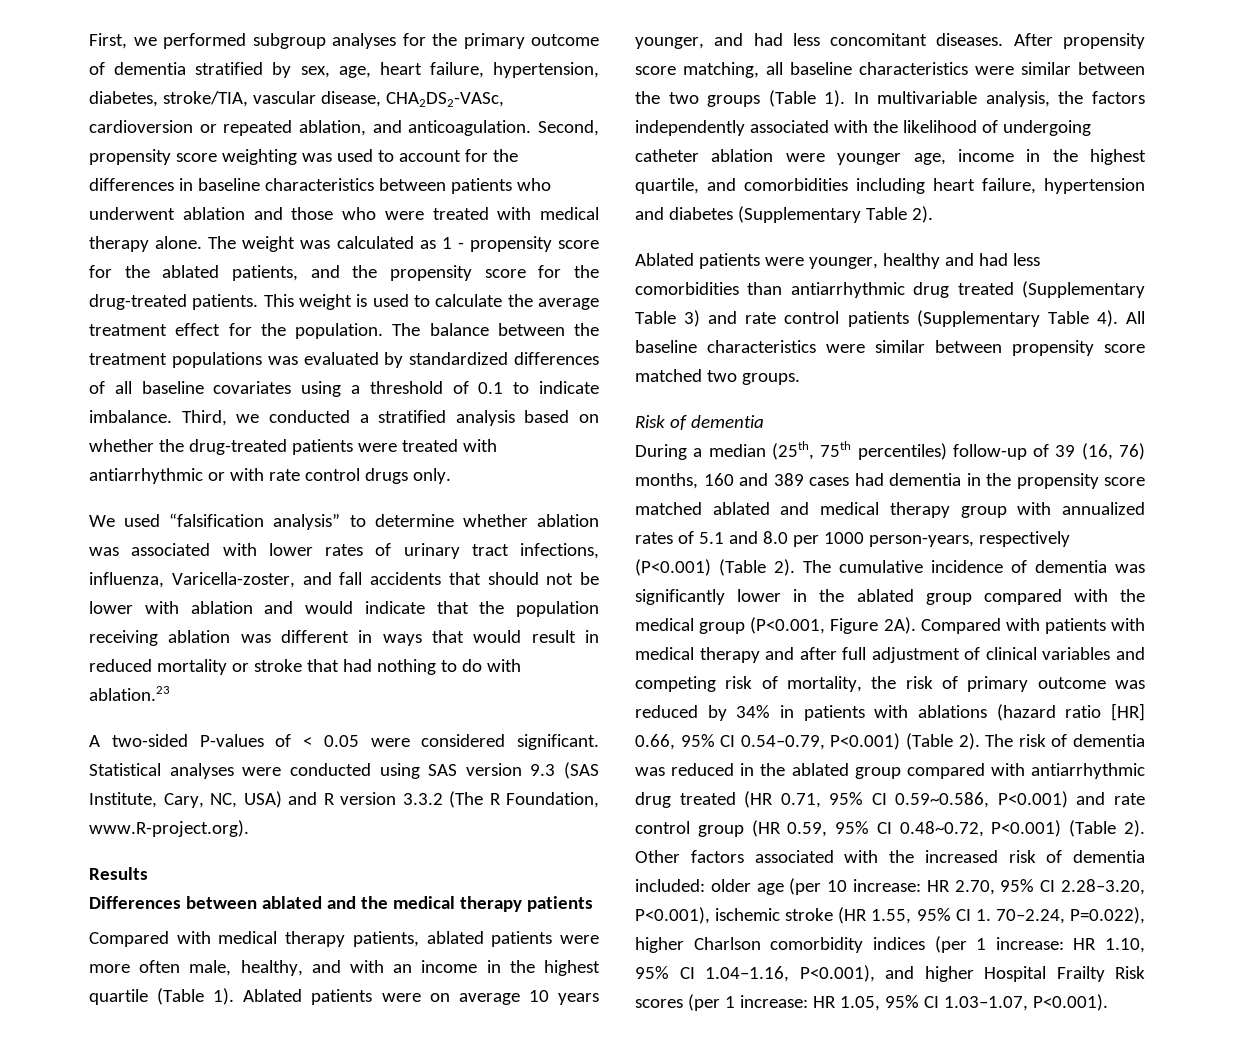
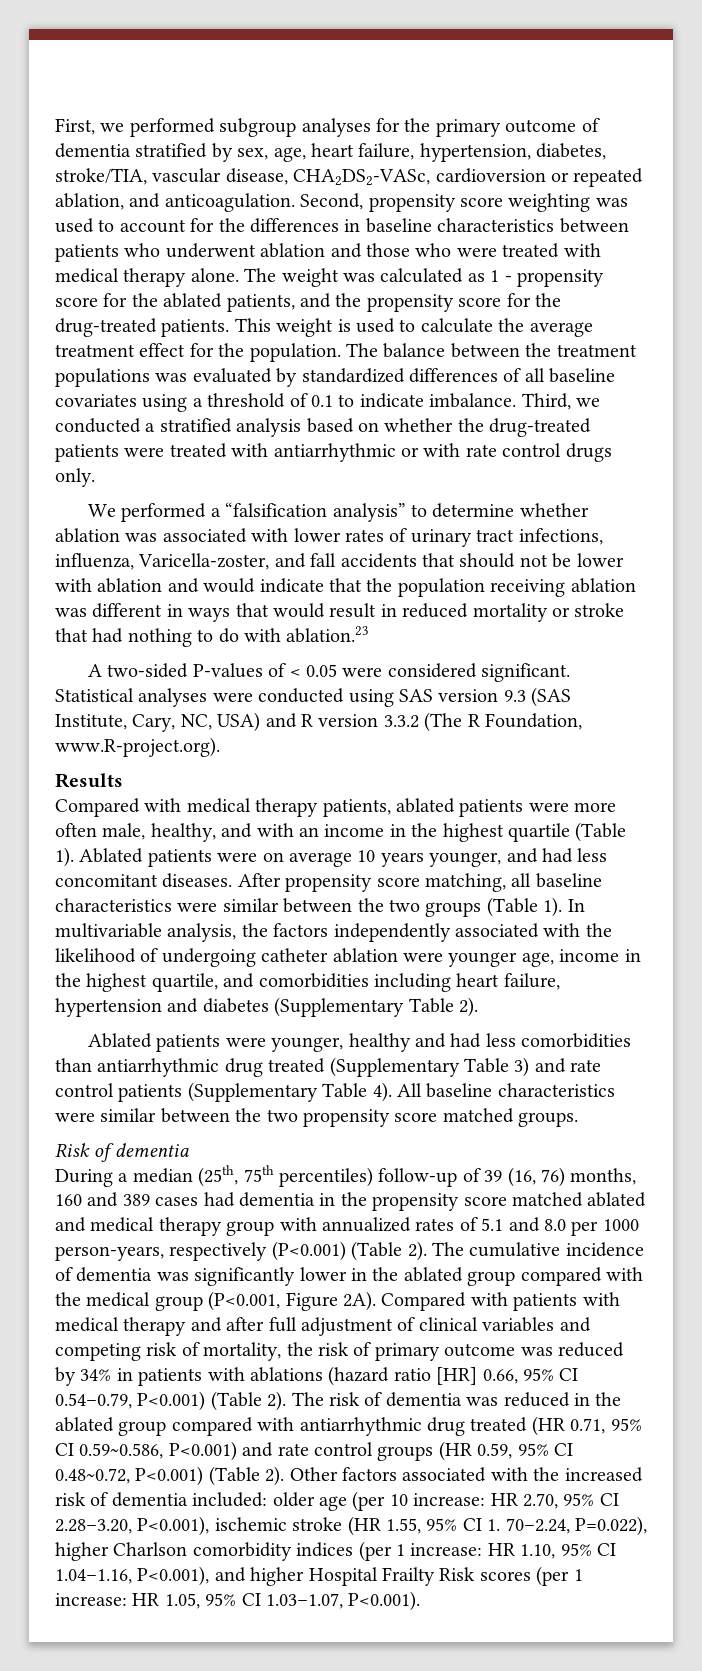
[124,514,161,527] used -> [121,503,221,522] performed a
[89,896,593,912] // Differences between ablated and the medical therapy patients -> (123, 780) none
[1012,340,1145,356] [635,369,737,382] propensity score matched two -> [235,1108,514,1127] the two propensity score matched
[697,825,744,837] group -> [377,1446,434,1461] groups

